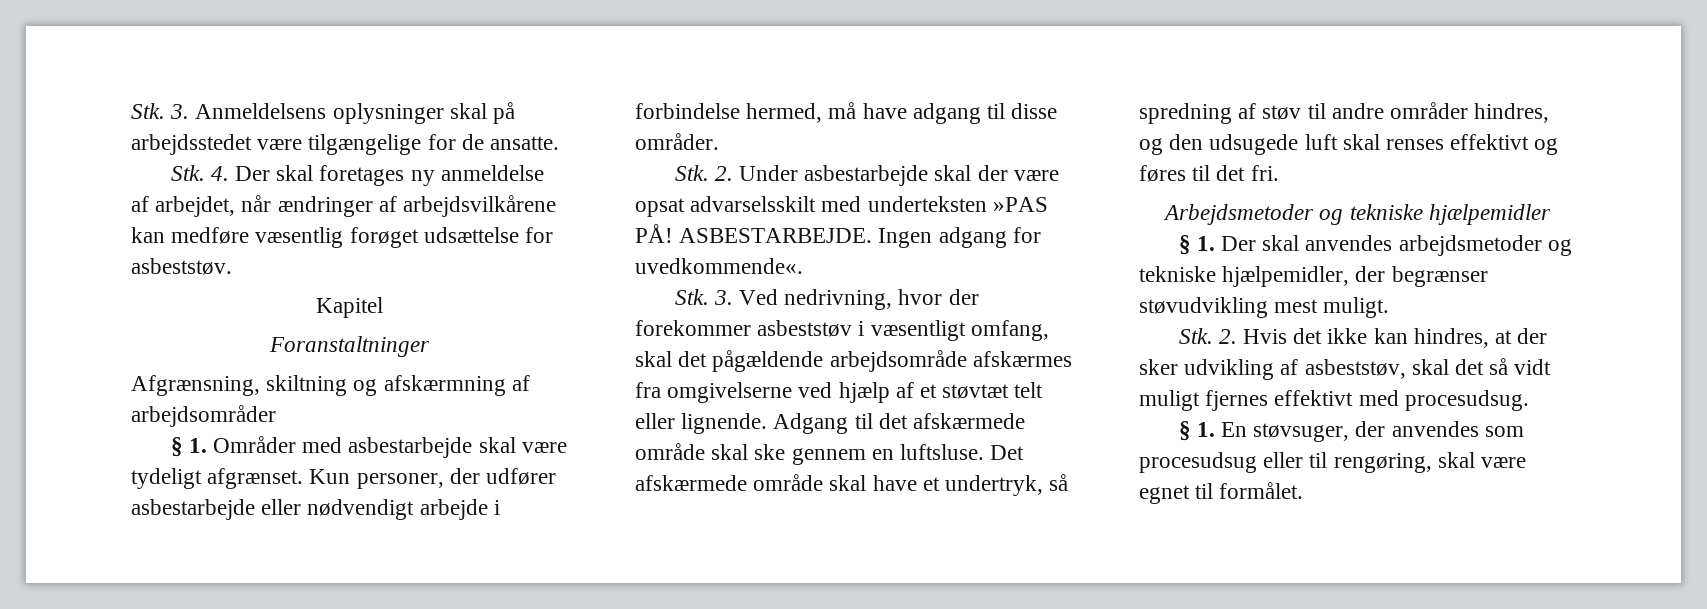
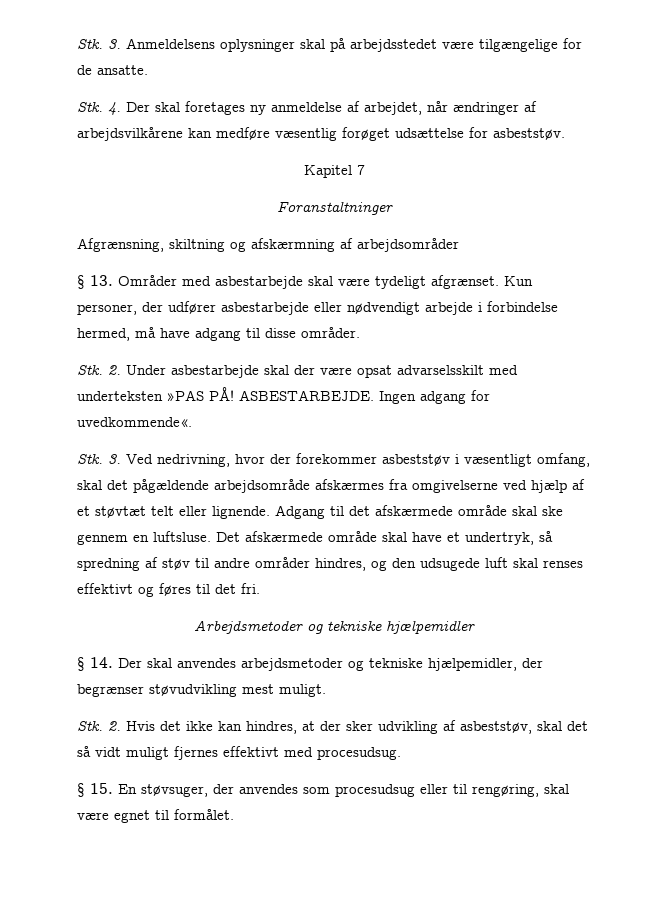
(383, 307) none -> [356,165,365,175] 7
[188,438,207,453] 1. -> [90,275,113,286] 13.
[1196,236,1215,251] 1. -> [90,657,113,668] 14.
[1196,422,1215,437] 1. -> [90,783,113,794] 15.

